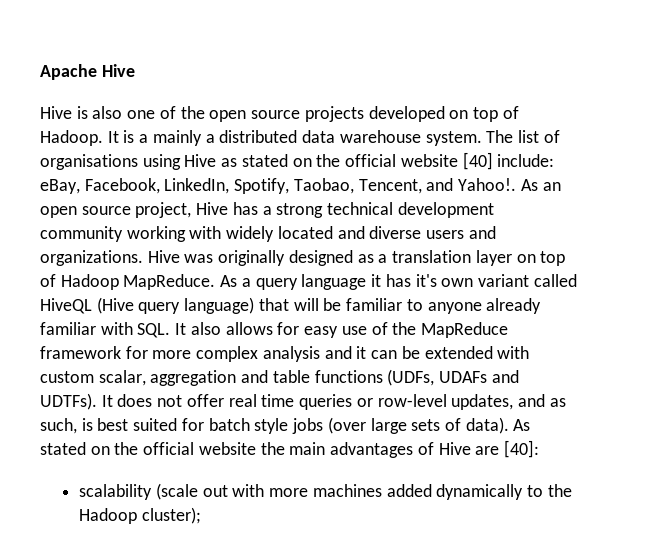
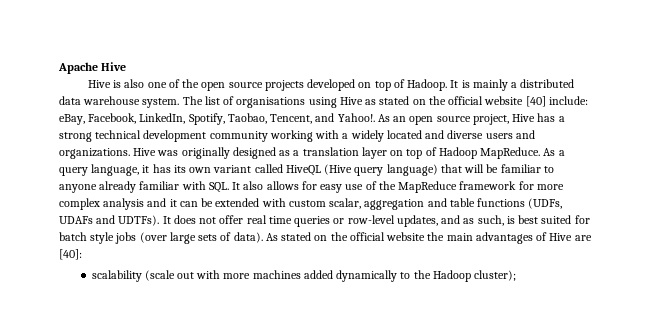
[139,134,149,143] a -> (470, 84) none
(222, 232) none -> [342,133,349,139] a
[301,274,367,290] language -> [91,164,140,176] language,
[415,274,437,287] it's -> [173,165,186,173] its

